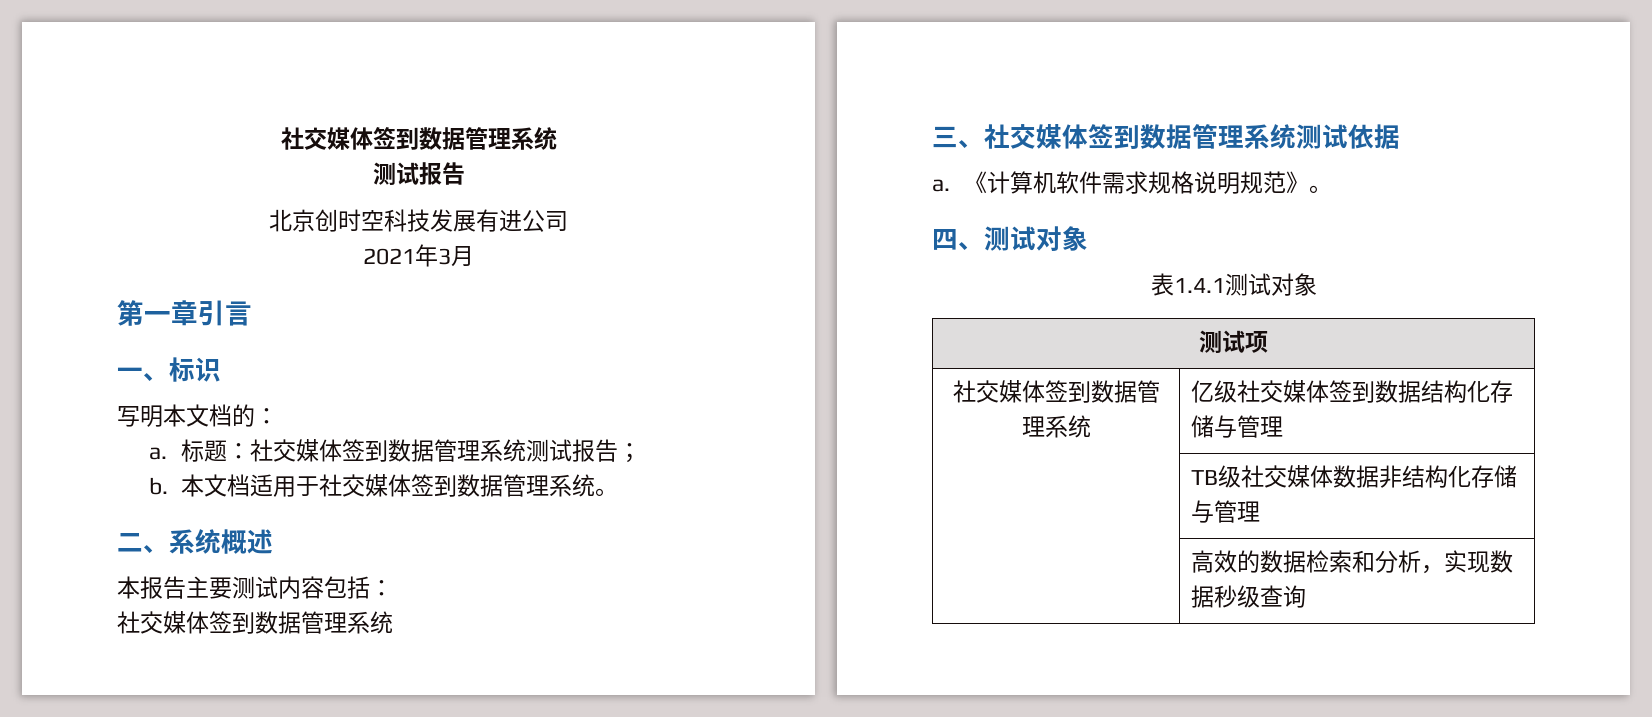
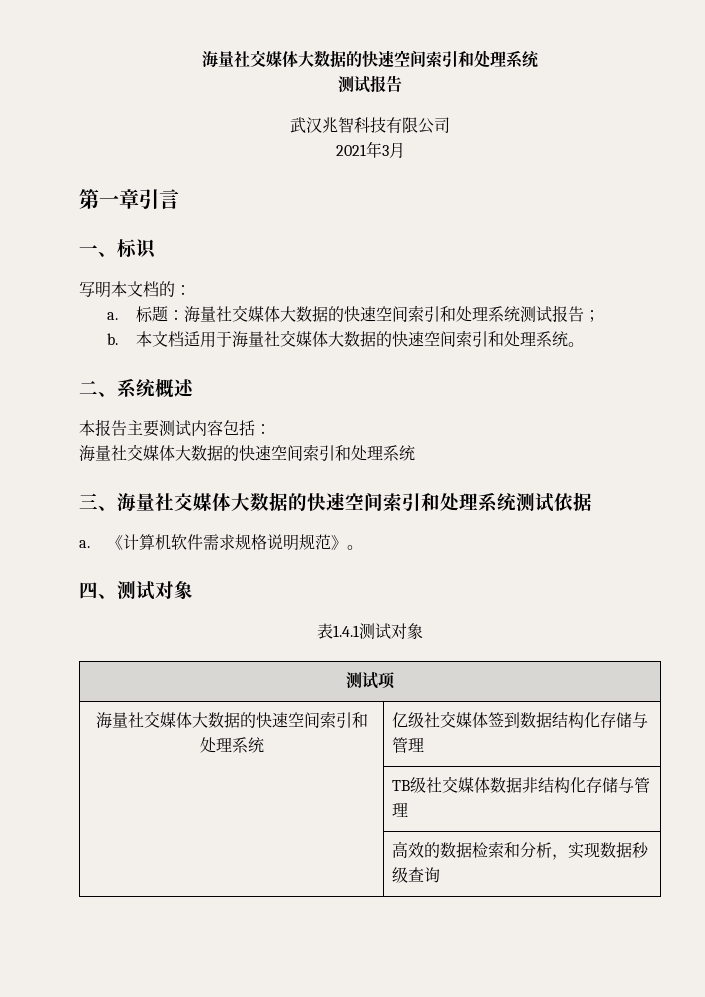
[280,127,557,150] [372,162,465,185] [269,209,522,232] 社交媒体签到数据管理系统 // 测试报告 // 北京创时空科技发展有进 -> [202,50,539,68] [338,75,402,93] [290,117,418,134] 海量社交媒体大数据的快速空间索引和处理系统 // 测试报告 // 武汉兆智科技有限
[249,439,457,462] 社交媒体签到数据管 -> [183,305,472,323] 海量社交媒体大数据的快速空间索引和处
[318,474,526,497] 社交媒体签到数据管 -> [231,330,520,348] 海量社交媒体大数据的快速空间索引和处
[117,611,324,634] 社交媒体签到数据管 -> [79,444,367,462] 海量社交媒体大数据的快速空间索引和处
[984,124,1218,149] 社交媒体签到数据管 -> [117,492,460,512] 海量社交媒体大数据的快速空间索引和处
[952,380,1160,403] 社交媒体签到数据管 -> [95,711,368,729] [199,737,216,753] 海量社交媒体大数据的快速空间索引和处

